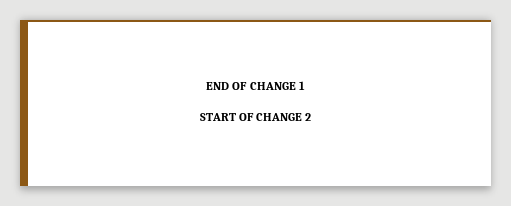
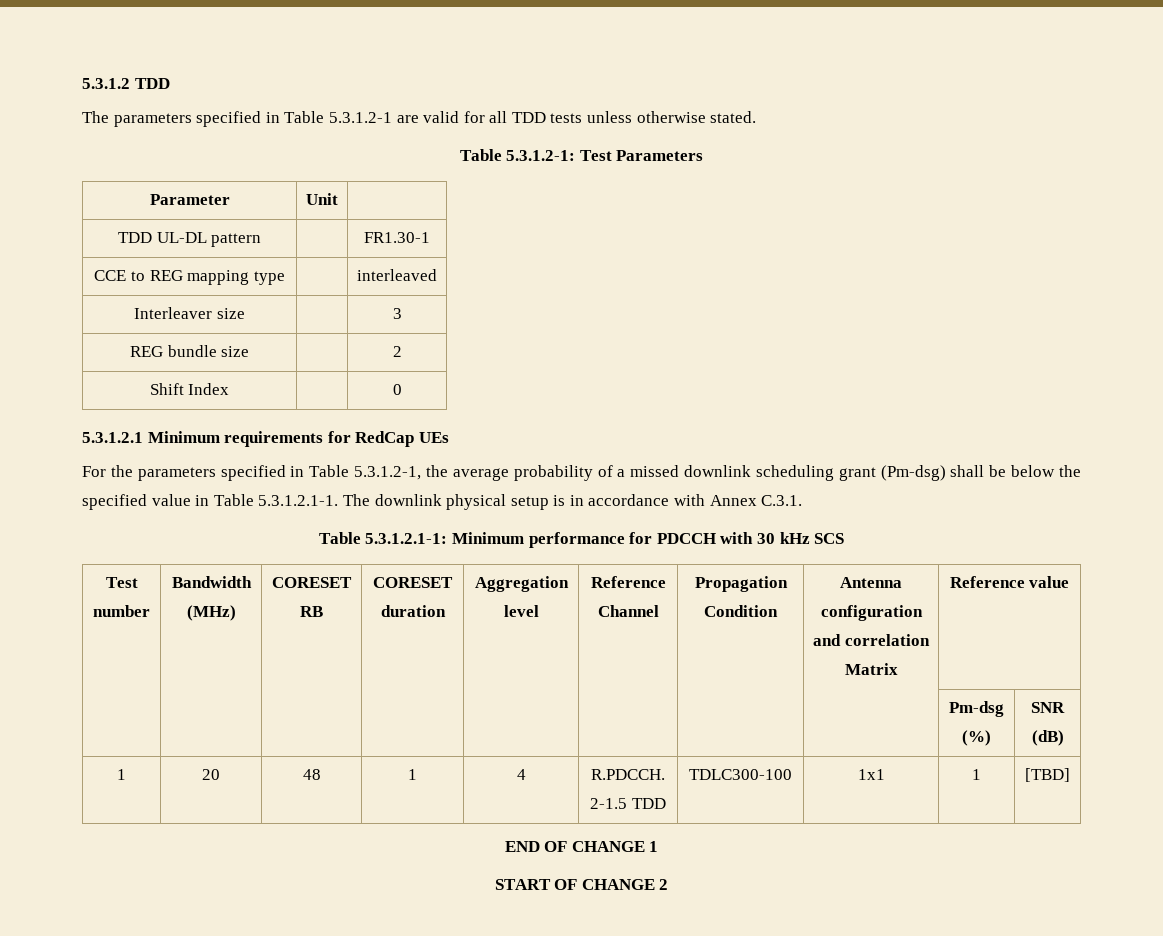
(206, 86) none -> [82,78,170,89] [82,111,757,127] [459,149,704,161] [149,194,230,205] [306,193,338,205] [117,232,262,247] [364,232,430,243] [94,270,285,285] [357,269,437,281] [134,307,245,319] [392,308,402,319] [129,345,250,357] [392,346,402,357] [149,383,230,395] [392,384,402,395] [82,431,449,447] [82,465,1082,481] [82,494,803,510] [318,532,845,548] [105,577,138,588] [93,605,150,617] [171,576,252,588] [186,605,236,621] [272,577,352,588] [300,606,323,617] [373,577,453,588] [380,605,446,617] [474,576,569,592] [503,605,539,617] [590,576,666,588] [597,605,659,617] [694,576,788,592] [704,605,778,617] [840,577,902,588] [820,605,923,621] [813,634,930,646] [844,663,898,675] [949,576,1070,588] [949,701,1004,717] [962,730,991,746] [1031,702,1065,713] [1031,730,1064,746] [117,769,126,780] [202,769,220,780] [302,769,321,780] [408,769,417,780] [516,769,526,780] [591,769,665,780] [590,798,666,809] [689,769,792,780] [857,769,885,780] [972,769,981,780] [1025,768,1070,782] 5.3.1.2 TDD // The parameters specified in Table 5.3.1.2-1 are valid for all TDD tests unless otherwise stated. // Table 5.3.1.2-1: Test Parameters // Parameter | Unit | // TDD UL-DL pattern | | FR1.30-1 // CCE to REG mapping type | | interleaved // Interleaver size | | 3 // REG bundle size | | 2 // Shift Index | | 0 // 5.3.1.2.1 Minimum requirements for RedCap UEs // For the parameters specified in Table 5.3.1.2-1, the average probability of a missed downlink scheduling grant (Pm-dsg) shall be below the specified value in Table 5.3.1.2.1-1. The downlink physical setup is in accordance with Annex C.3.1. // Table 5.3.1.2.1-1: Minimum performance for PDCCH with 30 kHz SCS // Test number | Bandwidth (MHz) | CORESET RB | CORESET duration | Aggregation level | Reference Channel | Propagation Condition | Antenna configuration and correlation Matrix | Reference value // | | | | | | | | Pm-dsg (%) | SNR (dB) // 1 | 20 | 48 | 1 | 4 | R.PDCCH. 2-1.5 TDD | TDLC300-100 | 1x1 | 1 | [TBD] //

